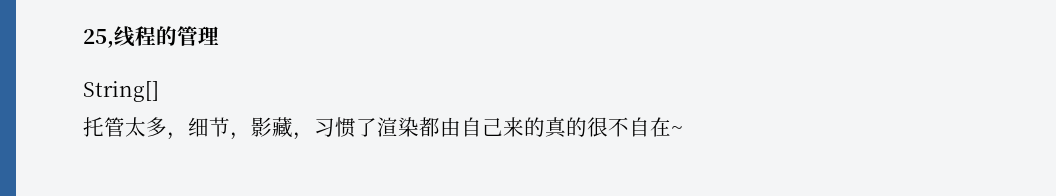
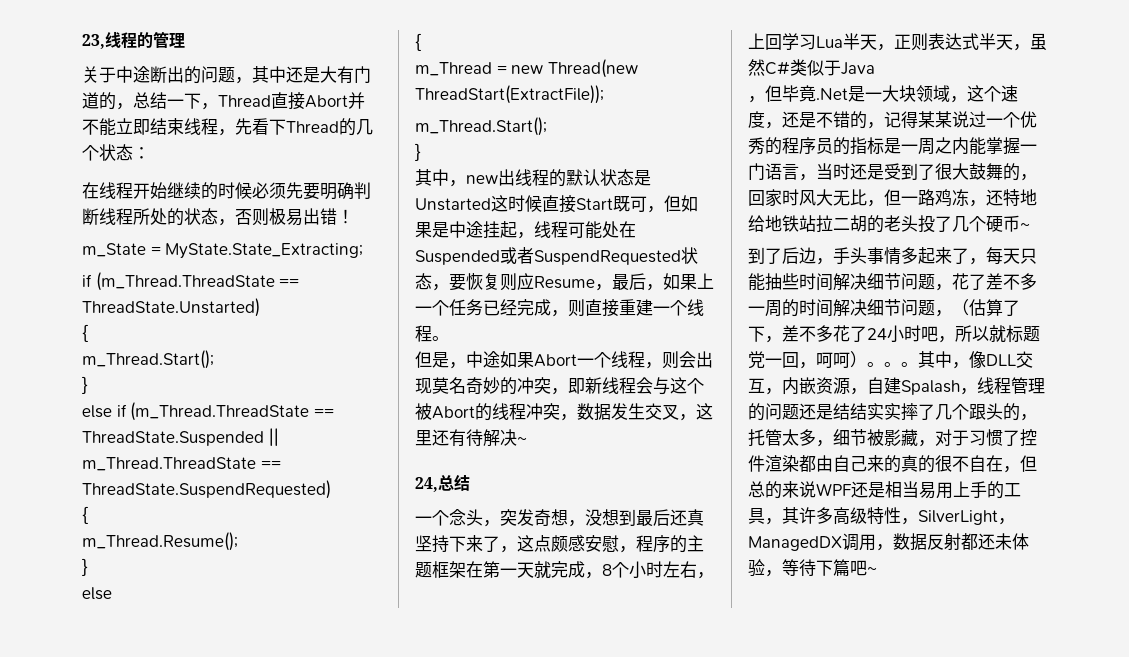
[83,29,114,48] 25, -> [82,34,105,49] 23,
[83,81,159,102] [83,117,377,140] String[] // 托管太多，细节，影藏，习惯了 -> [82,66,371,84] [82,92,365,110] [82,118,373,136] [82,144,150,161] [82,182,371,200] [82,208,354,226] [82,243,364,259] [82,272,300,291] [82,298,260,317] [82,324,88,342] [82,350,214,369] [82,376,88,394] [82,402,334,421] [82,428,279,446] [82,457,281,471] [82,480,331,499] [82,506,88,524] [82,532,238,551] [82,558,88,576] [82,587,112,600] [415,33,421,51] [415,59,638,78] [415,85,604,104] [415,117,547,136] [415,143,421,161] [415,169,651,187] [415,195,698,213] [415,221,636,239] [415,247,698,265] [415,273,714,291] [415,299,704,317] [415,325,449,342] [415,351,713,369] [415,377,704,395] [415,403,713,421] [415,429,527,447] [415,474,470,492] [415,509,704,527] [415,535,704,553] [415,561,714,579] [748,33,1047,51] [748,59,875,76] [748,85,1018,103] [748,111,1037,129] [748,137,1037,155] [748,163,1037,181] [748,189,1037,207] [748,215,1030,233] [748,247,1037,265] [748,273,1037,291] [748,299,1020,317] [748,325,1040,343] [748,351,1033,369] [748,377,1045,395] [748,403,1037,421] [748,429,1037,447] [748,455,765,472] 关于中途断出的问题，其中还是大有门道的，总结一下，Thread直接Abort并不能立即结束线程，先看下Thread的几个状态： // 在线程开始继续的时候必须先要明确判断线程所处的状态，否则极易出错！ // m_State = MyState.State_Extracting; // if (m_Thread.ThreadState == ThreadState.Unstarted) // { // m_Thread.Start(); // } // else if (m_Thread.ThreadState == ThreadState.Suspended || m_Thread.ThreadState == ThreadState.SuspendRequested) // { // m_Thread.Resume(); // } // else // { // m_Thread = new Thread(new ThreadStart(ExtractFile)); // m_Thread.Start(); // } // 其中，new出线程的默认状态是Unstarted这时候直接Start既可，但如果是中途挂起，线程可能处在Suspended或者SuspendRequested状态，要恢复则应Resume，最后，如果上一个任务已经完成，则直接重建一个线程。 // 但是，中途如果Abort一个线程，则会出现莫名奇妙的冲突，即新线程会与这个被Abort的线程冲突，数据发生交叉，这里还有待解决~ // 24,总结 // 一个念头，突发奇想，没想到最后还真坚持下来了，这点颇感安慰，程序的主题框架在第一天就完成，8个小时左右，上回学习Lua半天，正则表达式半天，虽然C#类似于Java // ，但毕竟.Net是一大块领域，这个速度，还是不错的，记得某某说过一个优秀的程序员的指标是一周之内能掌握一门语言，当时还是受到了很大鼓舞的，回家时风大无比，但一路鸡冻，还特地给地铁站拉二胡的老头投了几个硬币~ // 到了后边，手头事情多起来了，每天只能抽些时间解决细节问题，花了差不多一周的时间解决细节问题，（估算了下，差不多花了24小时吧，所以就标题党一回，呵呵）。。。其中，像DLL交互，内嵌资源，自建Spalash，线程管理的问题还是结结实实摔了几个跟头的，托管太多，细节被影藏，对于习惯了控件
(671, 127) none -> [1003,455,1037,473] [748,481,1021,499] [748,507,1015,525] [748,533,1029,551] [748,559,867,577] ，但总的来说WPF还是相当易用上手的工具，其许多高级特性，SilverLight，ManagedDX调用，数据反射都还未体验，等待下篇吧

